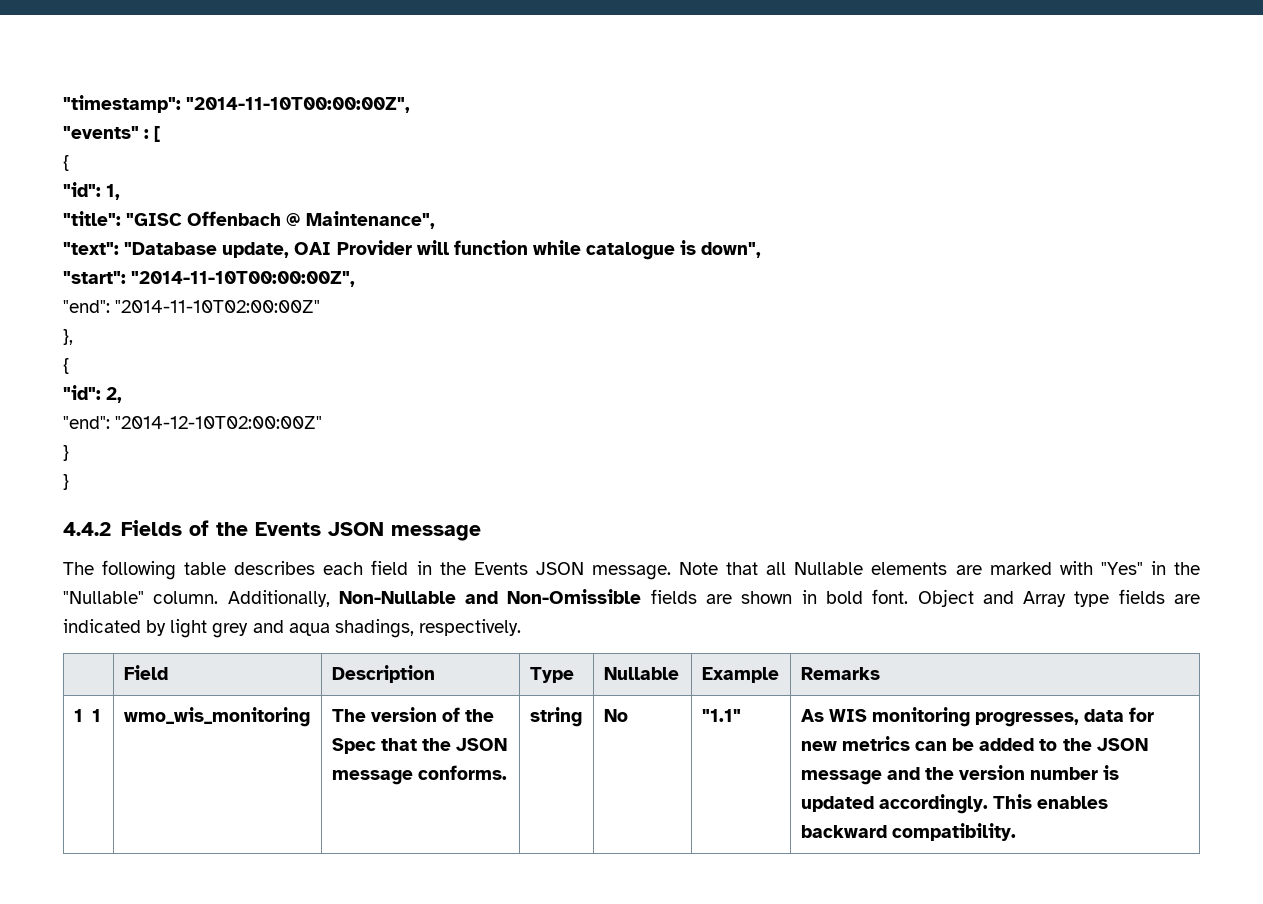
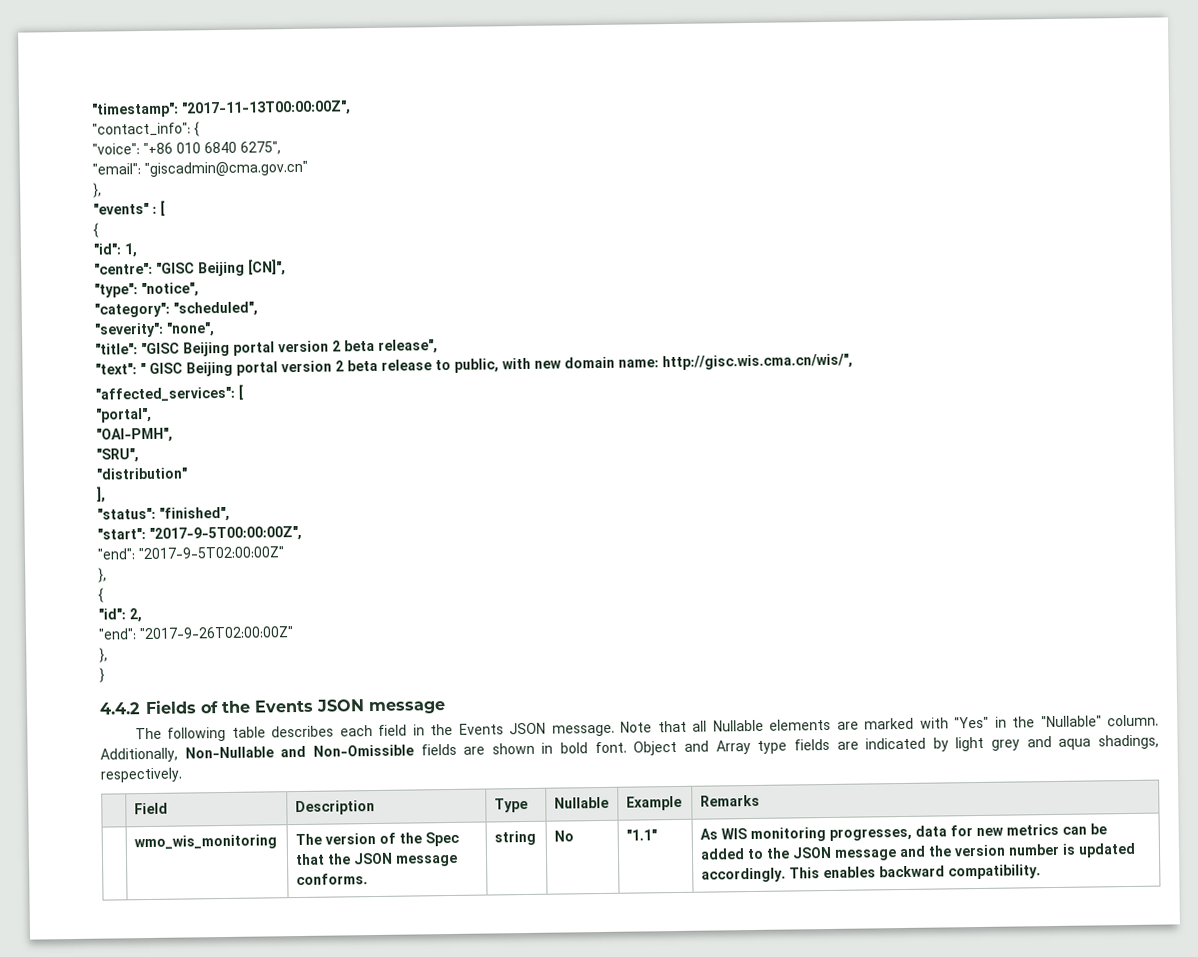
[186,97,411,113] "2014-11-10T00:00:00Z", -> [181,100,351,117] [92,121,200,137] [92,141,281,155] [92,160,308,177] [93,182,102,198] "2017-11-13T00:00:00Z", // "contact_info": { // "voice": "+86 010 6840 6275", // "email": "giscadmin@cma.gov.cn" // },
[63,211,435,229] [63,240,762,260] "title": "GISC Offenbach @ Maintenance", // "text": "Database update, OAI Provider will function while catalogue is down", -> [94,259,286,277] [94,282,199,298] [94,301,258,318] [94,322,215,338] [95,339,438,357] [95,353,853,377] [95,384,243,402] [96,407,152,423] [96,427,173,443] [96,448,139,463] [96,467,187,480] [97,486,106,503] [97,506,230,522] "centre": "GISC Beijing [CN]", // "type": "notice", // "category": "scheduled", // "severity": "none", // "title": "GISC Beijing portal version 2 beta release", // "text": " GISC Beijing portal version 2 beta release to public, with new domain name: http://gisc.wis.cma.cn/wis/", // "affected_services": [ // "portal", // "OAI-PMH", // "SRU", // "distribution" // ], // "status": "finished",
[131,271,356,287] [63,300,321,313] "2014-11-10T00:00:00Z", // "end": "2014-11-10T02:00:00Z" -> [149,525,302,542] [97,546,285,560] "2017-9-5T00:00:00Z", // "end": "2017-9-5T02:00:00Z"
[115,416,323,429] [63,445,69,461] "2014-12-10T02:00:00Z" // } -> [139,626,294,640] [99,647,108,663] "2017-9-26T02:00:00Z" // },
[73,709,102,722] 1 1 -> (760, 800) none

